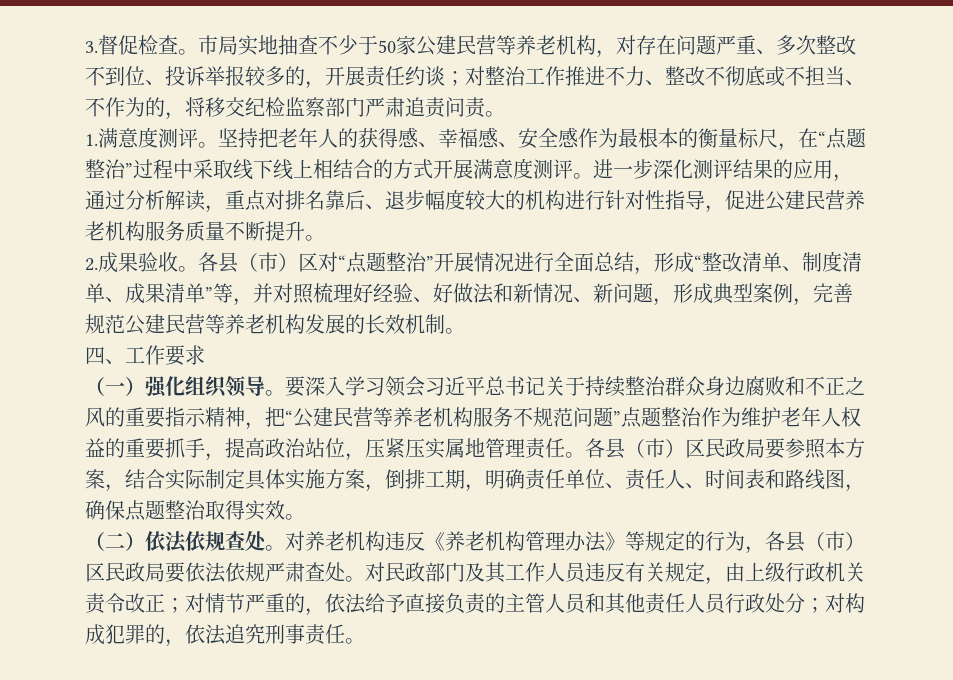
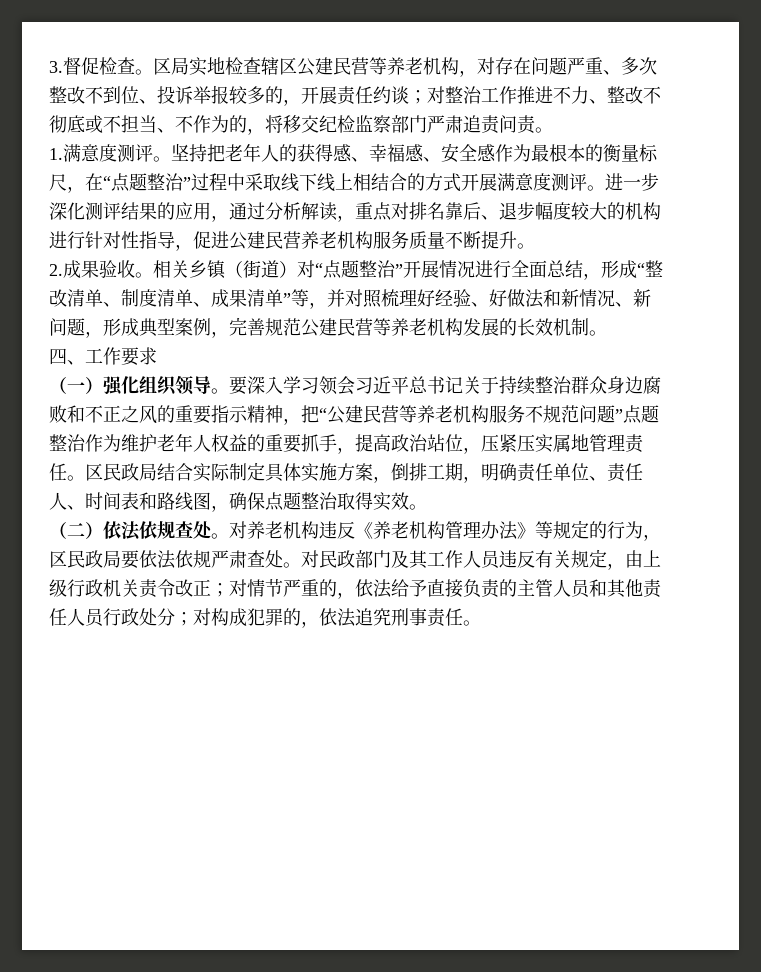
[198,35,416,56] 市局实地抽查不少于50家 -> [153,57,297,76] 区局实地检查辖区
[198,252,318,273] 各县（市）区 -> [153,260,297,279] 相关乡镇（街道）
[585,438,865,459] [85,469,125,492] 各县（市）区民政局要参照本方案， -> [85,463,157,481] 区民政局
[765,531,865,552] 各县（市） -> (661, 537) none

